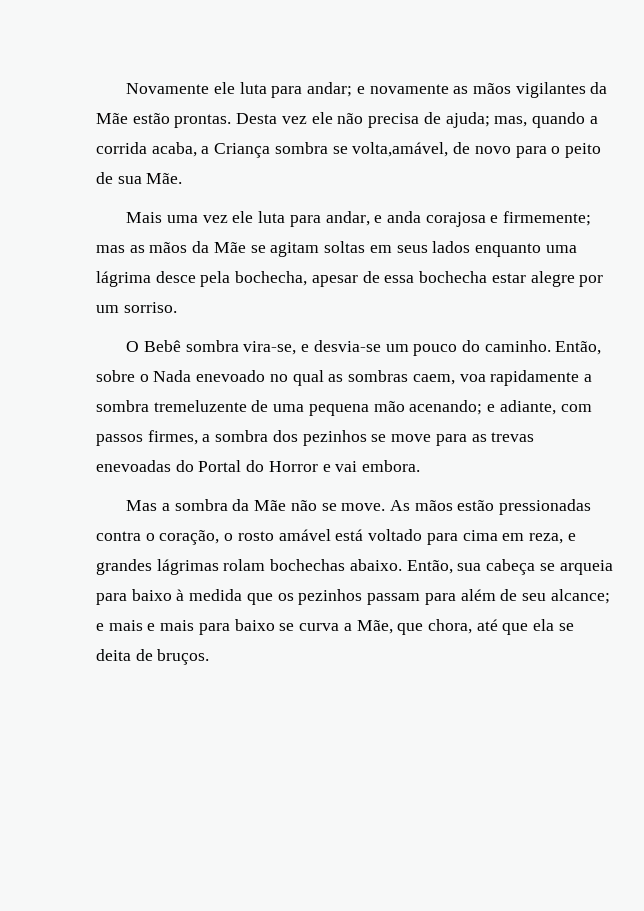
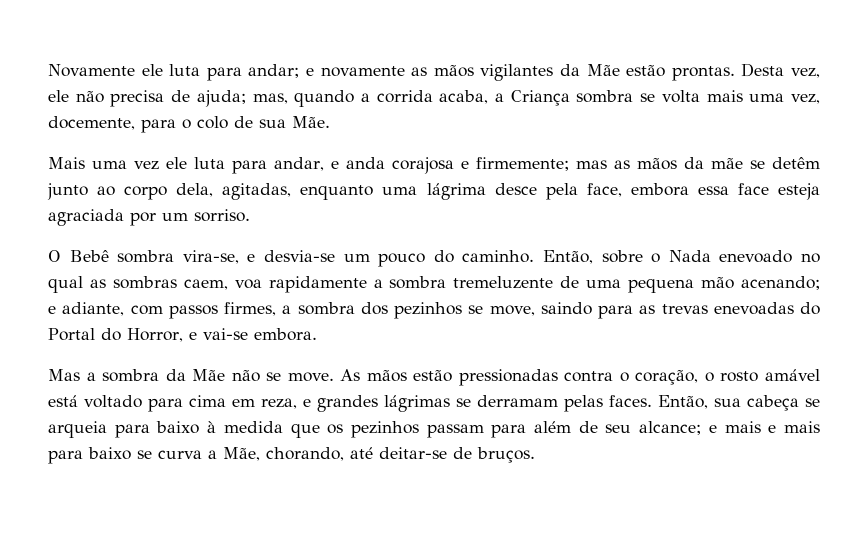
[281,116,307,124] vez -> [791,68,821,78] vez,
[352,142,511,157] volta,amável, de novo -> [661,90,821,104] [48,116,135,130] volta mais uma vez, docemente,
[564,143,601,158] peito -> [197,116,228,129] colo
[213,241,471,257] Mãe se agitam soltas em seus lados -> [711,157,820,169] [47,183,292,200] mãe se detêm junto ao corpo dela, agitadas,
[235,271,575,287] bochecha, apesar de essa bochecha estar alegre -> [586,183,820,200] [48,209,124,226] face, embora essa face esteja agraciada
[391,434,432,442] move -> [489,302,592,316] move, saindo
[268,461,358,472] Horror e vai -> [127,328,248,342] Horror, e vai-se
[223,559,402,571] rolam bochechas abaixo. -> [456,395,652,412] se derramam pelas faces.
[397,619,574,635] [96,649,131,661] que chora, até que ela se deita -> [266,447,447,461] chorando, até deitar-se

